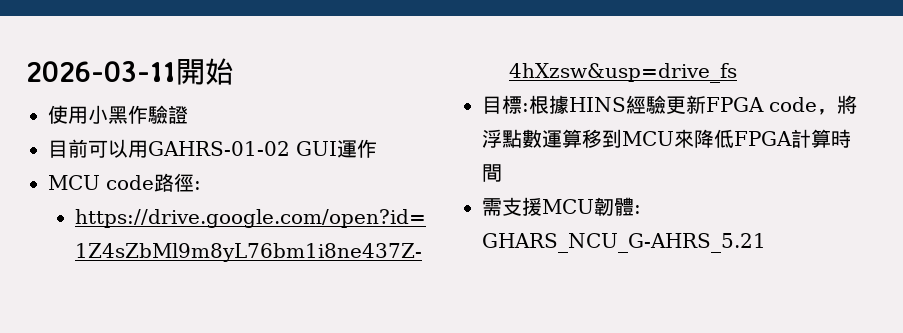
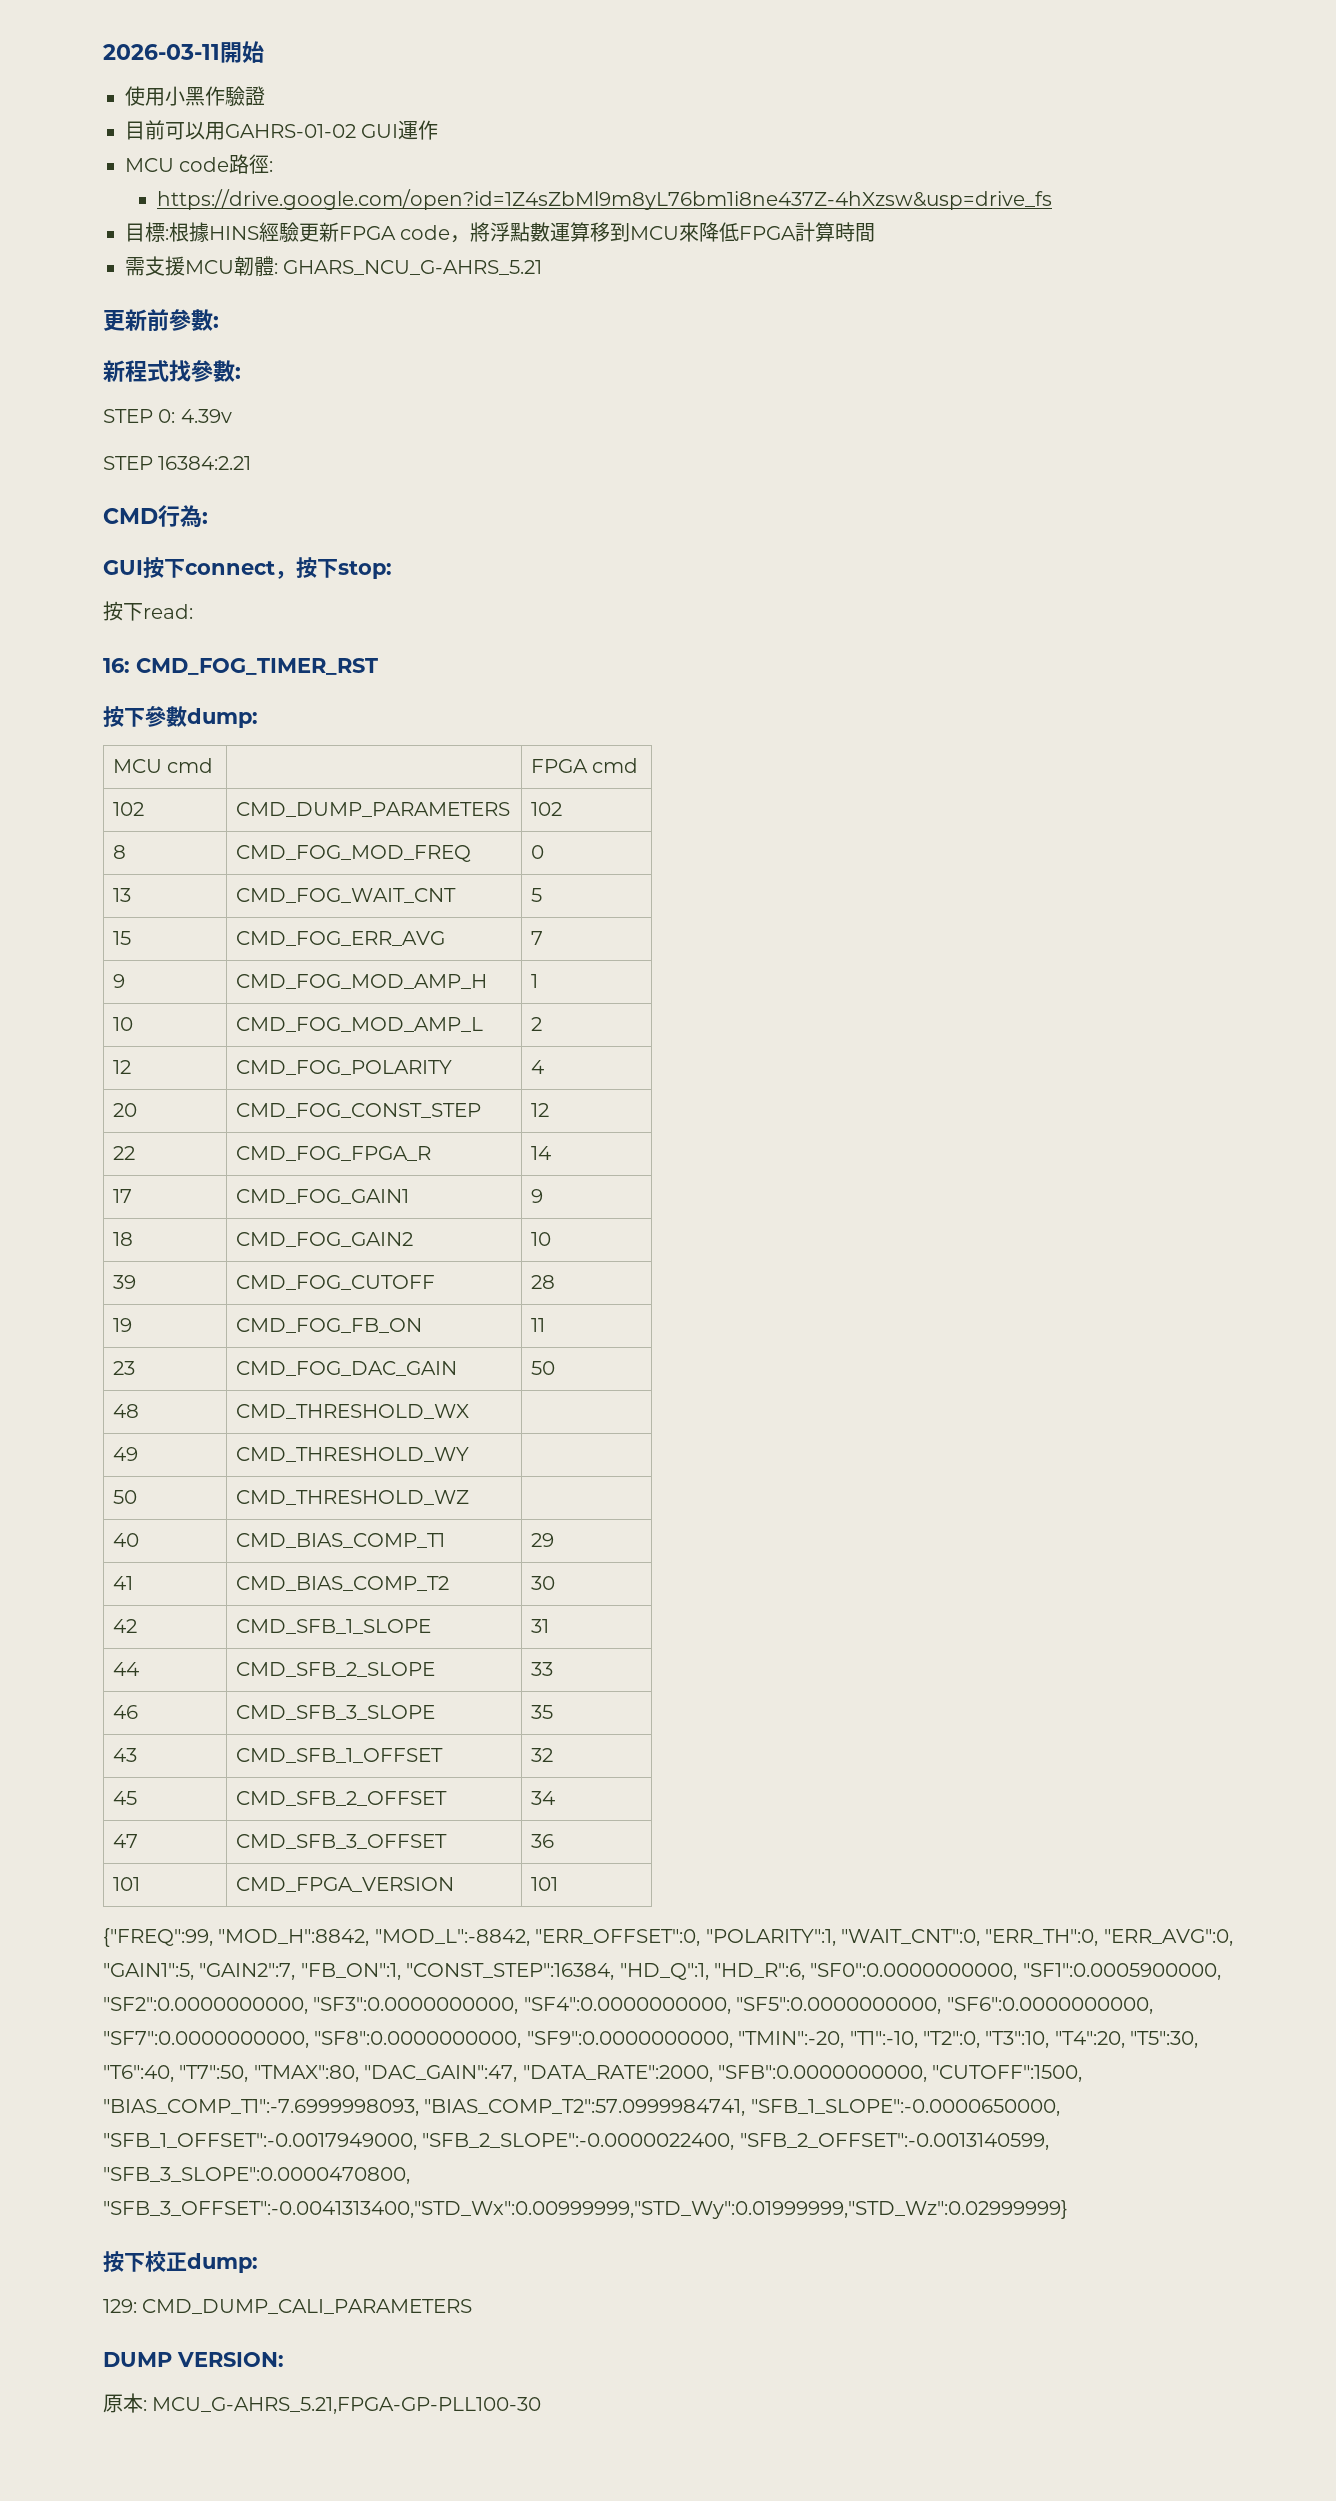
(766, 243) none -> [103,309,219,331] [103,360,241,382] [103,409,232,423] [103,456,252,470] [103,505,208,528] [103,557,392,579] [103,601,193,621] [103,658,378,675] [103,706,258,728] [113,758,214,773] [531,758,639,773] [113,802,145,816] [236,802,511,817] [531,802,563,816] [113,845,127,859] [236,845,472,862] [531,845,545,859] [113,888,132,902] [236,888,457,903] [531,888,543,902] [113,931,132,945] [236,931,446,946] [531,931,544,945] [113,974,126,988] [236,974,488,989] [531,974,539,988] [113,1017,134,1031] [236,1017,484,1032] [531,1017,543,1031] [113,1060,132,1074] [236,1060,453,1075] [531,1060,545,1074] [113,1103,138,1117] [236,1103,482,1118] [531,1103,550,1117] [113,1146,136,1160] [236,1146,432,1161] [531,1146,552,1160] [113,1189,133,1203] [236,1189,410,1204] [531,1189,544,1203] [113,1232,134,1246] [236,1232,414,1247] [531,1232,552,1246] [113,1275,137,1289] [236,1275,436,1290] [531,1275,556,1289] [113,1318,133,1332] [236,1318,423,1333] [531,1318,546,1332] [113,1361,136,1375] [236,1361,458,1376] [531,1361,556,1375] [113,1404,140,1418] [236,1404,470,1419] [113,1447,139,1461] [236,1447,470,1462] [113,1490,138,1504] [236,1490,470,1505] [113,1533,140,1547] [236,1533,446,1548] [531,1533,555,1547] [113,1576,134,1590] [236,1576,450,1591] [531,1576,556,1590] [113,1619,138,1633] [236,1619,432,1634] [531,1619,550,1633] [113,1662,140,1676] [236,1662,436,1677] [531,1662,554,1676] [113,1705,139,1719] [236,1705,436,1720] [531,1705,554,1719] [113,1748,138,1762] [236,1748,444,1763] [531,1748,554,1762] [113,1791,138,1805] [236,1791,448,1806] [531,1791,556,1805] [113,1834,139,1848] [236,1834,448,1849] [531,1834,555,1848] [113,1877,141,1891] [236,1877,455,1892] [531,1877,559,1891] [103,1928,1233,1947] [103,1963,1221,1980] [103,1997,1153,2014] [103,2031,1199,2048] [103,2065,1083,2082] [103,2099,1060,2116] [103,2133,1049,2150] [103,2167,410,2184] [103,2200,1068,2219] [103,2251,258,2273] [103,2299,473,2314] [103,2352,284,2367] [103,2393,542,2414] // 更新前參數: // 新程式找參數: // STEP 0: 4.39v // STEP 16384:2.21 // CMD行為: // GUI按下connect，按下stop: // 按下read: // 16: CMD_FOG_TIMER_RST // 按下參數dump: // MCU cmd | | FPGA cmd // 102 | CMD_DUMP_PARAMETERS | 102 // 8 | CMD_FOG_MOD_FREQ | 0 // 13 | CMD_FOG_WAIT_CNT | 5 // 15 | CMD_FOG_ERR_AVG | 7 // 9 | CMD_FOG_MOD_AMP_H | 1 // 10 | CMD_FOG_MOD_AMP_L | 2 // 12 | CMD_FOG_POLARITY | 4 // 20 | CMD_FOG_CONST_STEP | 12 // 22 | CMD_FOG_FPGA_R | 14 // 17 | CMD_FOG_GAIN1 | 9 // 18 | CMD_FOG_GAIN2 | 10 // 39 | CMD_FOG_CUTOFF | 28 // 19 | CMD_FOG_FB_ON | 11 // 23 | CMD_FOG_DAC_GAIN | 50 // 48 | CMD_THRESHOLD_WX | // 49 | CMD_THRESHOLD_WY | // 50 | CMD_THRESHOLD_WZ | // 40 | CMD_BIAS_COMP_T1 | 29 // 41 | CMD_BIAS_COMP_T2 | 30 // 42 | CMD_SFB_1_SLOPE | 31 // 44 | CMD_SFB_2_SLOPE | 33 // 46 | CMD_SFB_3_SLOPE | 35 // 43 | CMD_SFB_1_OFFSET | 32 // 45 | CMD_SFB_2_OFFSET | 34 // 47 | CMD_SFB_3_OFFSET | 36 // 101 | CMD_FPGA_VERSION | 101 // {"FREQ":99, "MOD_H":8842, "MOD_L":-8842, "ERR_OFFSET":0, "POLARITY":1, "WAIT_CNT":0, "ERR_TH":0, "ERR_AVG":0, "GAIN1":5, "GAIN2":7, "FB_ON":1, "CONST_STEP":16384, "HD_Q":1, "HD_R":6, "SF0":0.0000000000, "SF1":0.0005900000, "SF2":0.0000000000, "SF3":0.0000000000, "SF4":0.0000000000, "SF5":0.0000000000, "SF6":0.0000000000, "SF7":0.0000000000, "SF8":0.0000000000, "SF9":0.0000000000, "TMIN":-20, "T1":-10, "T2":0, "T3":10, "T4":20, "T5":30, "T6":40, "T7":50, "TMAX":80, "DAC_GAIN":47, "DATA_RATE":2000, "SFB":0.0000000000, "CUTOFF":1500, "BIAS_COMP_T1":-7.6999998093, "BIAS_COMP_T2":57.0999984741, "SFB_1_SLOPE":-0.0000650000, "SFB_1_OFFSET":-0.0017949000, "SFB_2_SLOPE":-0.0000022400, "SFB_2_OFFSET":-0.0013140599, "SFB_3_SLOPE":0.0000470800, "SFB_3_OFFSET":-0.0041313400,"STD_Wx":0.00999999,"STD_Wy":0.01999999,"STD_Wz":0.02999999} // 按下校正dump: // 129: CMD_DUMP_CALI_PARAMETERS // DUMP VERSION: // 原本: MCU_G-AHRS_5.21,FPGA-GP-PLL100-30

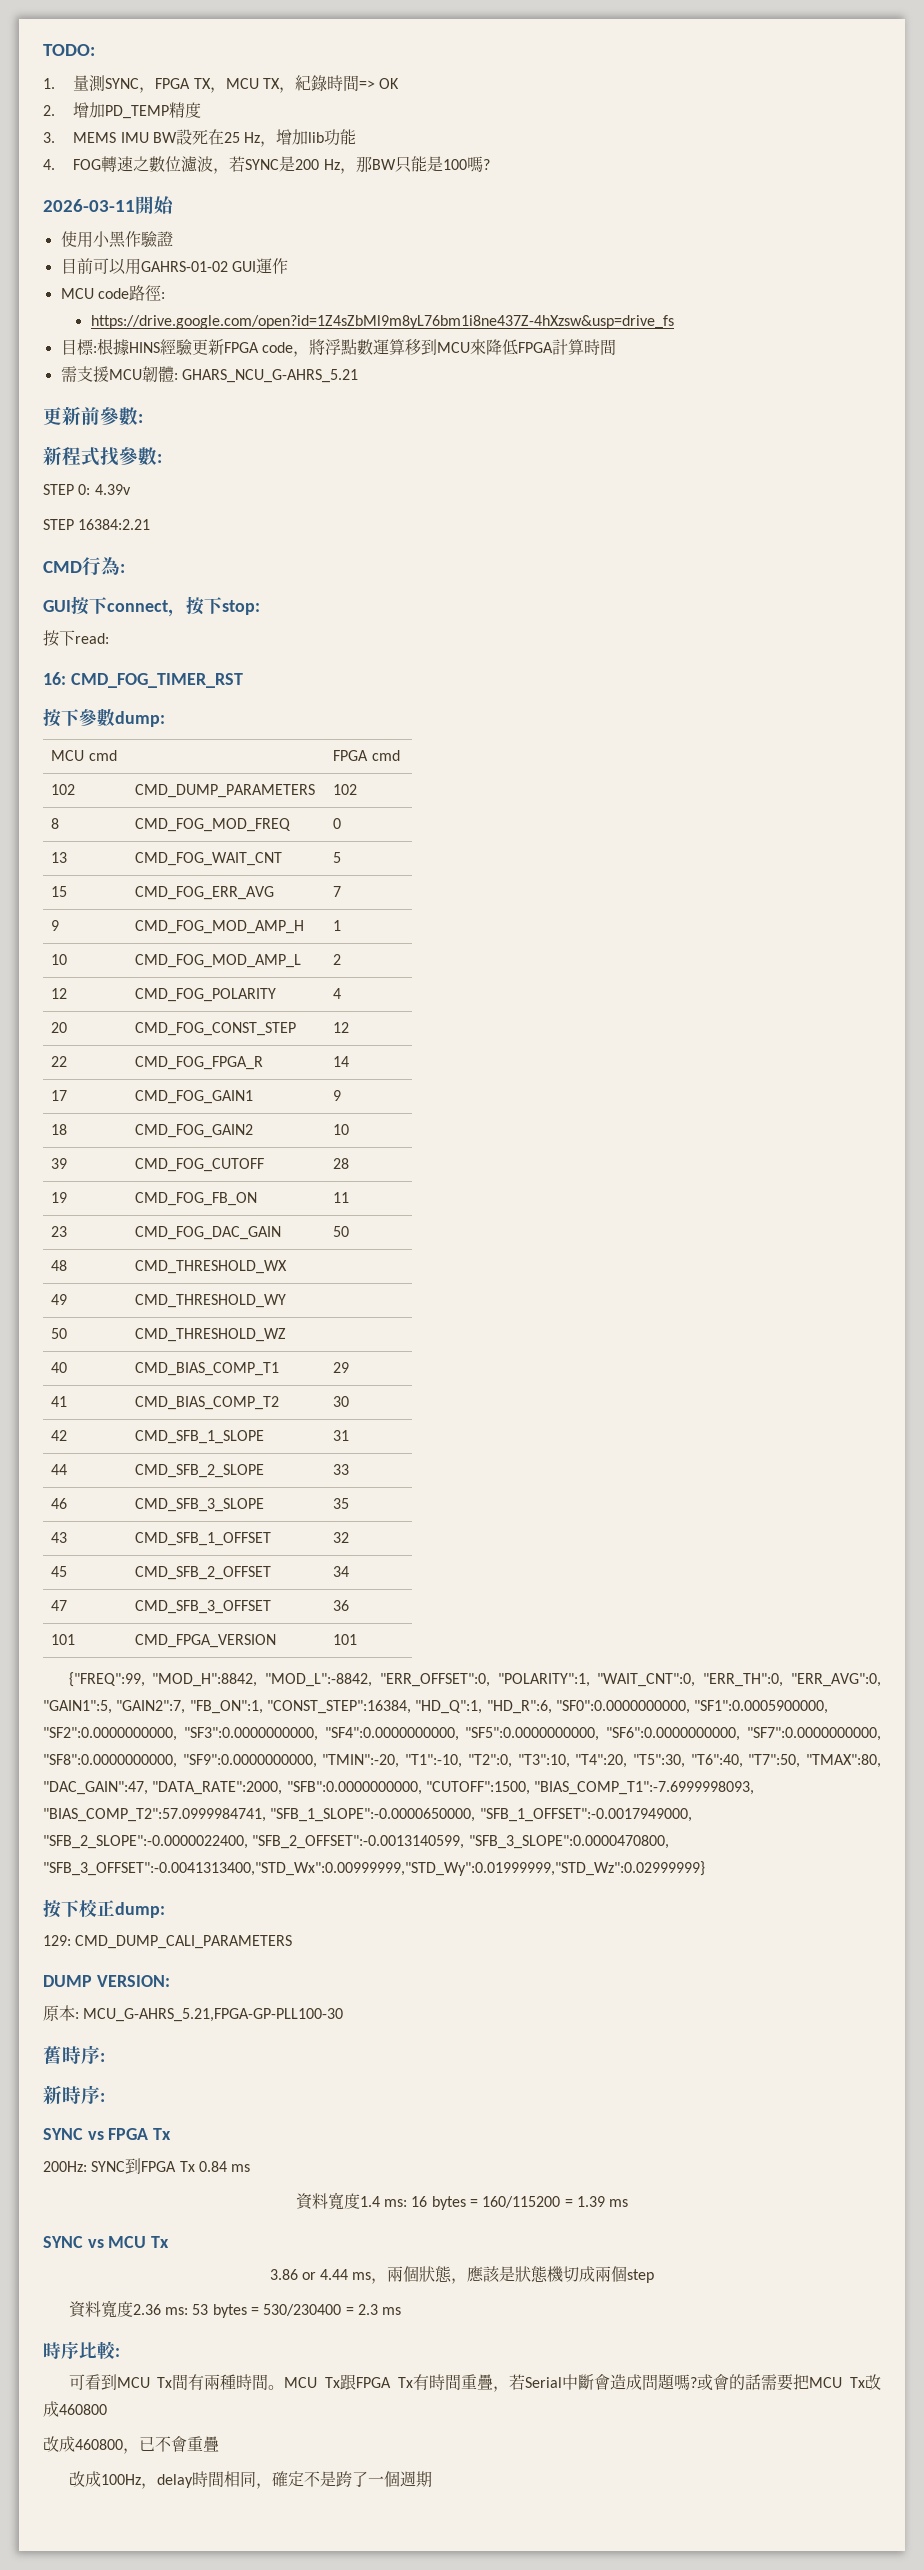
(103, 52) none -> [43,44,95,56] [43,75,400,93] [43,102,202,119] [43,129,357,147] [43,156,490,174] TODO: // 1.量測SYNC，FPGA TX，MCU TX，紀錄時間=> OK // 2.增加PD_TEMP精度 // 3. MEMS IMU BW設死在25 Hz，增加lib功能 // 4. FOG轉速之數位濾波，若SYNC是200 Hz，那BW只能是100嗎? //
(542, 2405) none -> [43,2045,105,2064] [43,2085,105,2104] [43,2128,172,2140] [43,2158,251,2174] [295,2192,629,2210] [43,2236,170,2248] [269,2266,655,2284] [68,2300,402,2318] [43,2341,120,2359] [68,2374,881,2392] [43,2401,107,2417] [43,2436,219,2454] [68,2471,432,2489] // 舊時序: // 新時序: // SYNC vs FPGA Tx // 200Hz: SYNC到FPGA Tx 0.84 ms // 資料寬度1.4 ms: 16 bytes = 160/115200 = 1.39 ms // SYNC vs MCU Tx // 3.86 or 4.44 ms，兩個狀態，應該是狀態機切成兩個step // 資料寬度2.36 ms: 53 bytes = 530/230400 = 2.3 ms // 時序比較: // 可看到MCU Tx間有兩種時間。MCU Tx跟FPGA Tx有時間重疊，若Serial中斷會造成問題嗎?或會的話需要把MCU Tx改成460800 // 改成460800，已不會重疊 // 改成100Hz，delay時間相同，確定不是跨了一個週期

